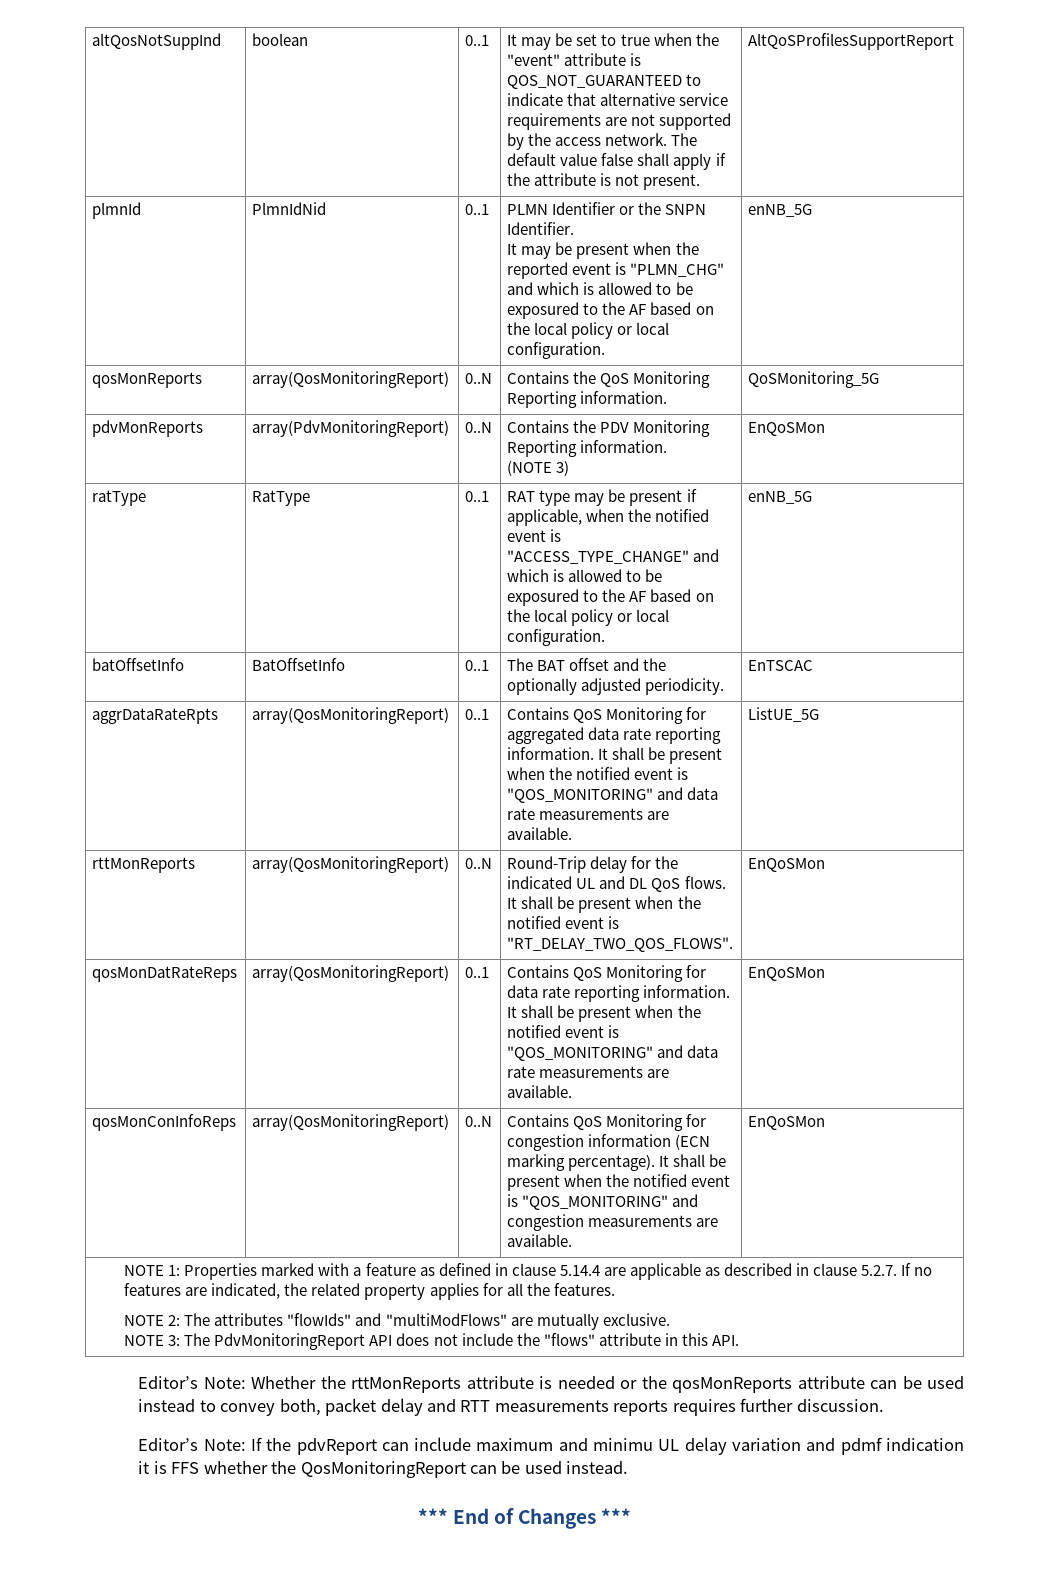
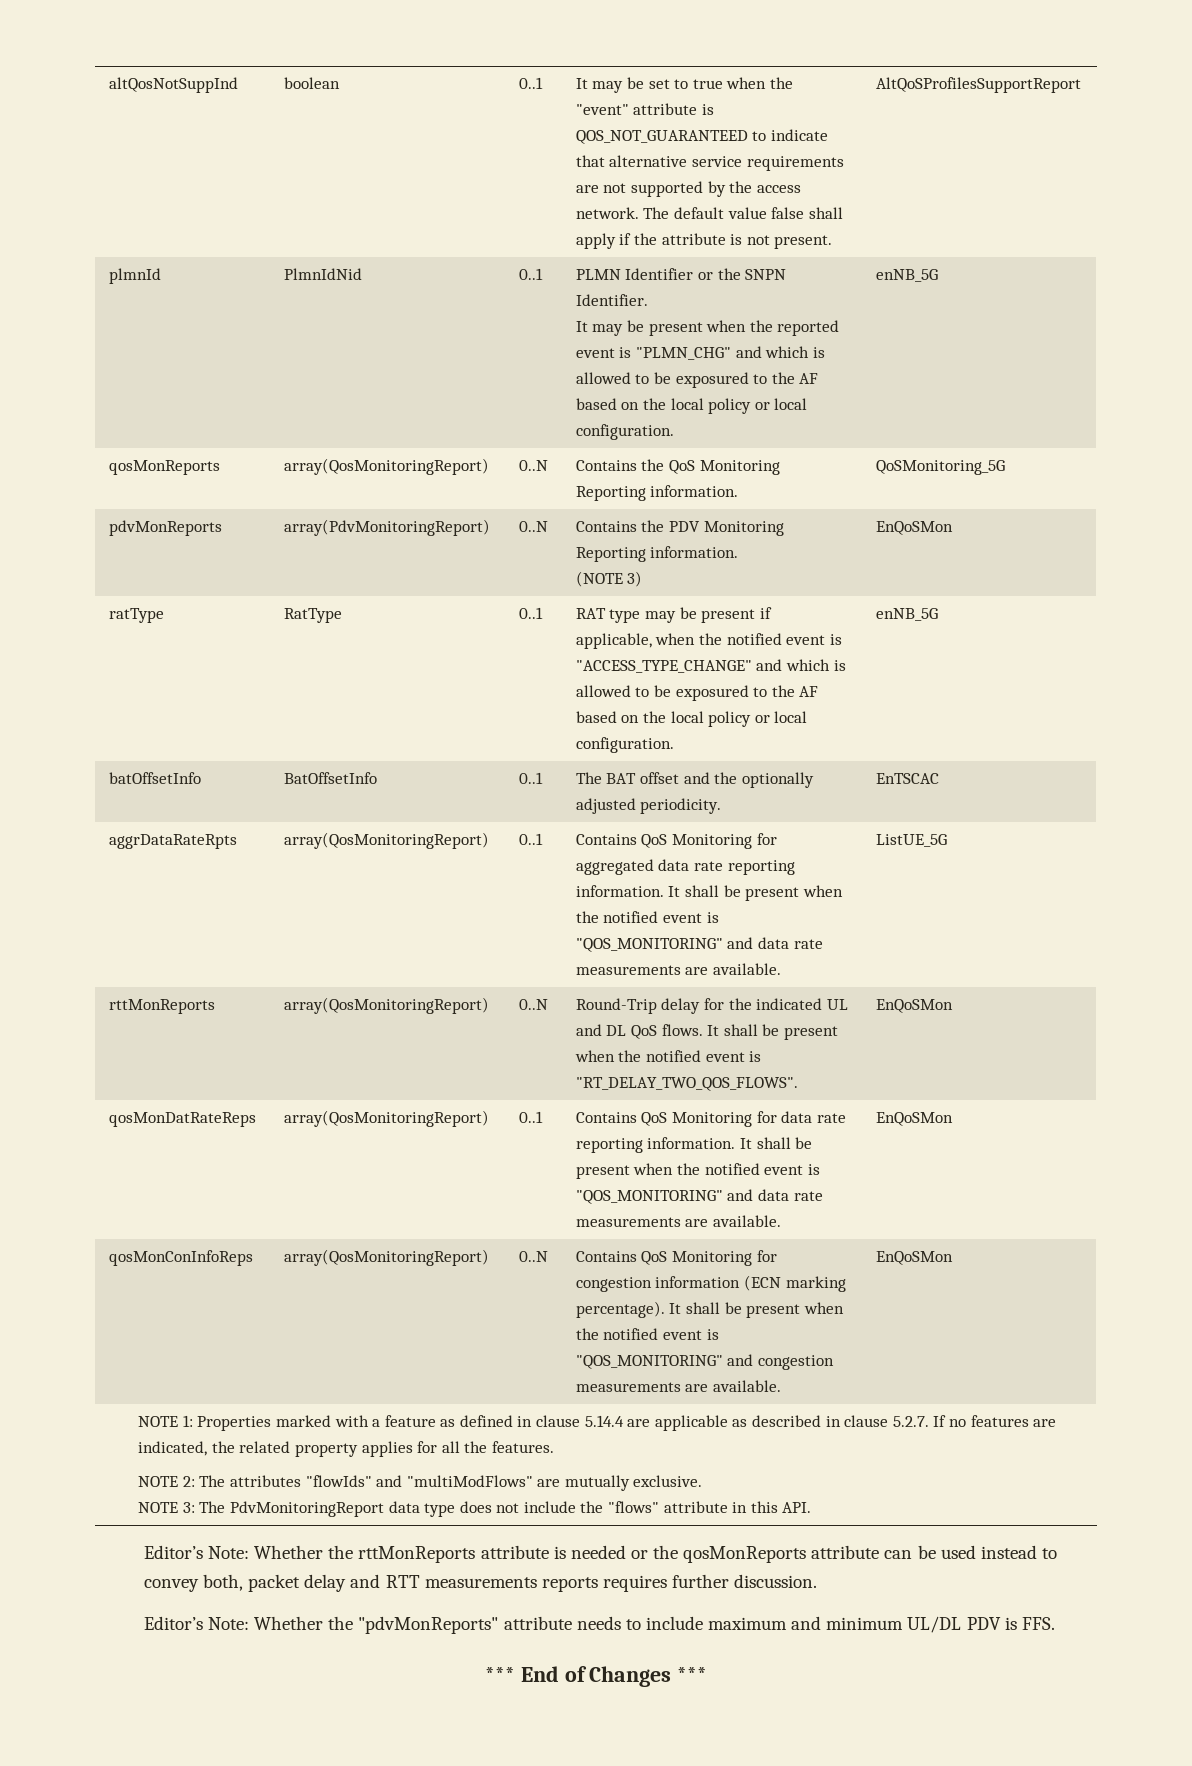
[369,1335,393,1346] API -> [388,1501,456,1517] data type
[250,1437,965,1455] [138,1461,629,1478] If the pdvReport can include maximum and minimu UL delay variation and pdmf indication it is FFS whether the QosMonitoringReport can be used instead. -> [254,1616,1055,1634] Whether the "pdvMonReports" attribute needs to include maximum and minimum UL/DL PDV is FFS.

